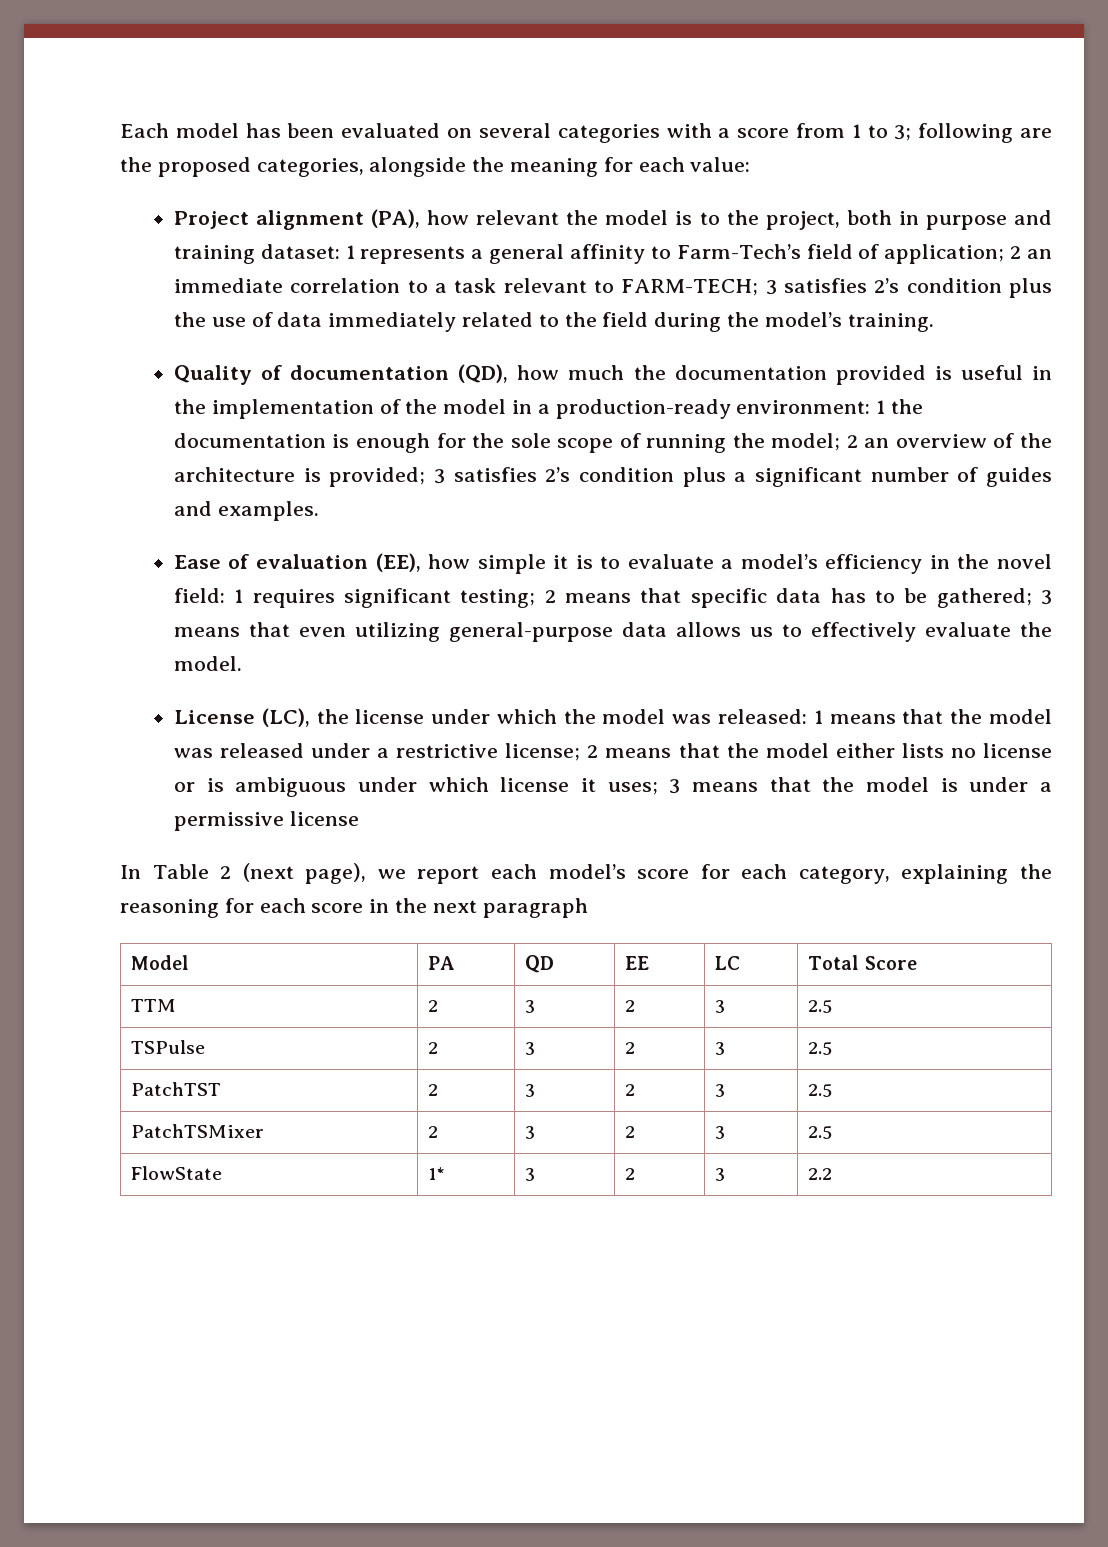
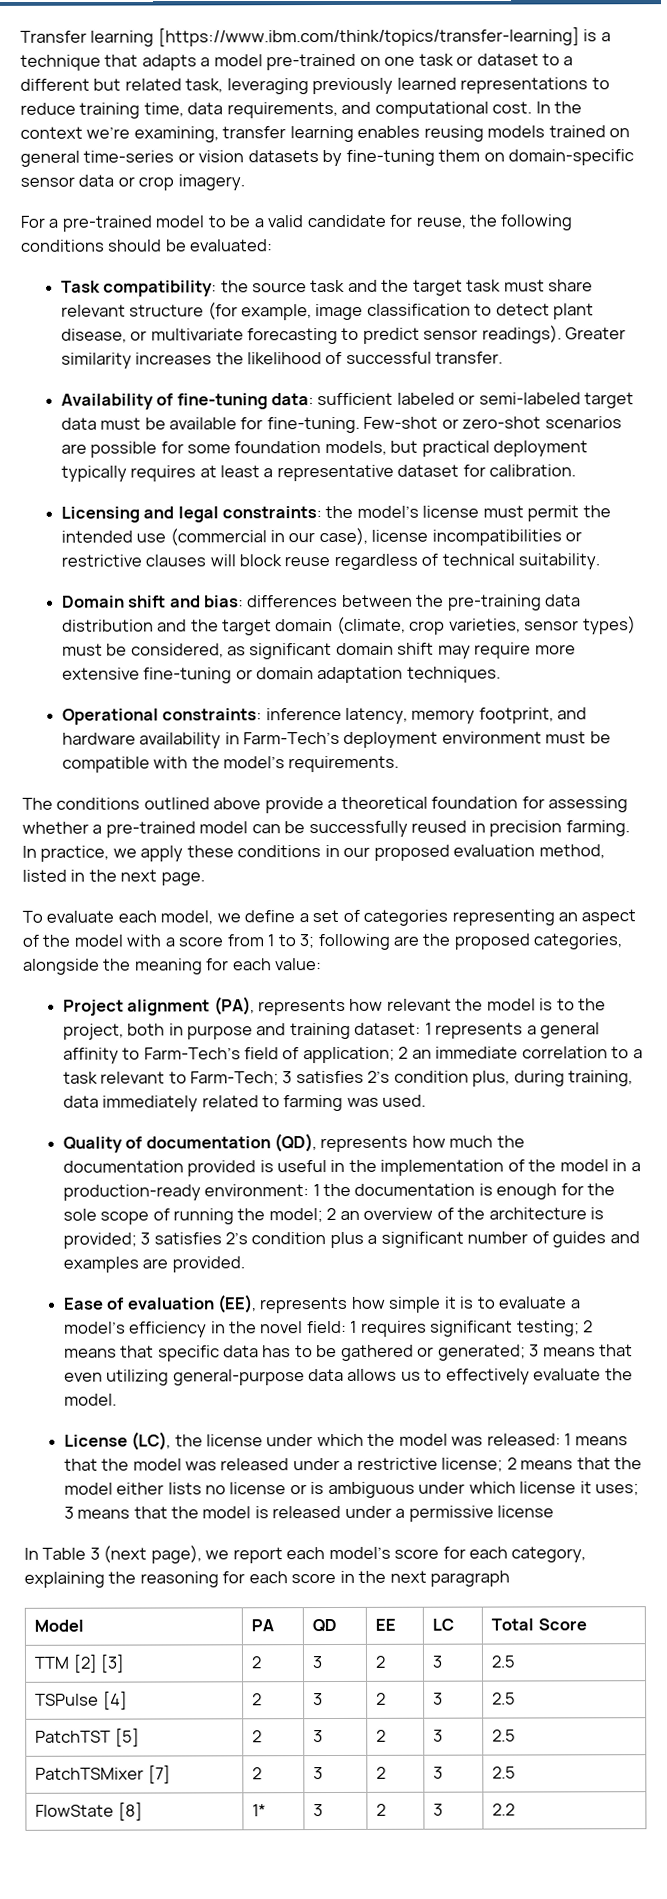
[120,123,660,143] Each model has been evaluated on several categories -> [20,27,611,47] [20,53,574,71] [20,77,610,95] [20,101,583,119] [20,125,631,143] [20,149,635,167] [20,174,245,191] [20,214,573,232] [21,239,274,252] [60,279,594,297] [60,302,595,321] [60,325,627,345] [60,351,504,369] [60,392,635,410] [60,416,622,434] [60,440,589,458] [60,464,577,482] [60,505,611,523] [60,527,583,546] [60,553,601,570] [61,594,582,611] [61,616,636,636] [61,642,576,660] [61,666,501,684] [61,707,588,725] [61,731,611,749] [61,755,400,773] [22,796,629,814] [22,820,630,838] [22,844,605,862] [22,869,205,886] [22,909,637,926] [22,934,123,947] Transfer learning [https://www.ibm.com/think/topics/transfer-learning] is a technique that adapts a model pre-trained on one task or dataset to a different but related task, leveraging previously learned representations to reduce training time, data requirements, and computational cost. In the context we’re examining, transfer learning enables reusing models trained on general time-series or vision datasets by fine-tuning them on domain-specific sensor data or crop imagery. // For a pre-trained model to be a valid candidate for reuse, the following conditions should be evaluated: // Task compatibility: the source task and the target task must share relevant structure (for example, image classification to detect plant disease, or multivariate forecasting to predict sensor readings). Greater similarity increases the likelihood of successful transfer. // Availability of fine-tuning data: sufficient labeled or semi-labeled target data must be available for fine-tuning. Few-shot or zero-shot scenarios are possible for some foundation models, but practical deployment typically requires at least a representative dataset for calibration. // Licensing and legal constraints: the model’s license must permit the intended use (commercial in our case), license incompatibilities or restrictive clauses will block reuse regardless of technical suitability. // Domain shift and bias: differences between the pre-training data distribution and the target domain (climate, crop varieties, sensor types) must be considered, as significant domain shift may require more extensive fine-tuning or domain adaptation techniques. // Operational constraints: inference latency, memory footprint, and hardware availability in Farm-Tech’s deployment environment must be compatible with the model’s requirements. // The conditions outlined above provide a theoretical foundation for assessing whether a pre-trained model can be successfully reused in precision farming. In practice, we apply these conditions in our proposed evaluation method, listed in the next page. // To evaluate each model, we define a set of categories representing an aspect of the model
(421, 218) none -> [257,998,346,1016] represents
[621,278,1052,298] [173,312,934,332] FARM-TECH; 3 satisfies 2’s condition plus the use of data immediately related to the field during the model’s training. -> [189,1070,634,1087] [62,1094,427,1112] Farm-Tech; 3 satisfies 2’s condition plus, during training, data immediately related to farming was used.
(509, 373) none -> [320,1135,409,1153] represents
[217,501,319,521] examples. -> [62,1256,245,1273] examples are provided.
(421, 562) none -> [259,1296,349,1314] represents
[936,588,1032,608] gathered; -> [340,1344,526,1361] gathered or generated;
(958, 785) none -> [272,1505,342,1519] released
[220,866,232,879] 2 -> [89,1547,100,1560] 3
(177, 1005) none -> [72,1654,126,1673] [2] [3]
(206, 1047) none -> [102,1691,128,1710] [4]
(222, 1089) none -> [114,1728,140,1747] [5]
(265, 1131) none -> [147,1765,171,1784] [7]
(223, 1173) none -> [117,1802,143,1821] [8]

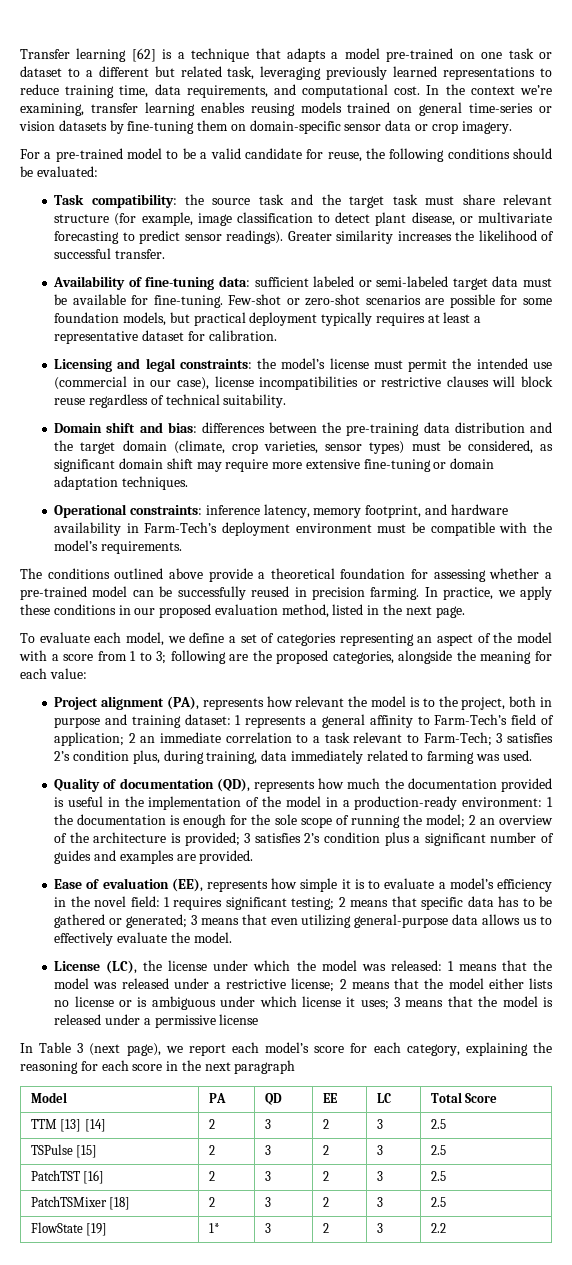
[157,27,580,47] [https://www.ibm.com/think/topics/transfer-learning] -> [131,48,156,62] [62]
[72,1654,126,1673] [2] [3] -> [60,1119,106,1132] [13] [14]
[102,1691,128,1710] [4] -> [76,1145,98,1158] [15]
[114,1728,140,1747] [5] -> [83,1170,105,1184] [16]
[147,1765,171,1784] [7] -> [109,1197,131,1210] [18]
[117,1802,143,1821] [8] -> [86,1223,108,1236] [19]

